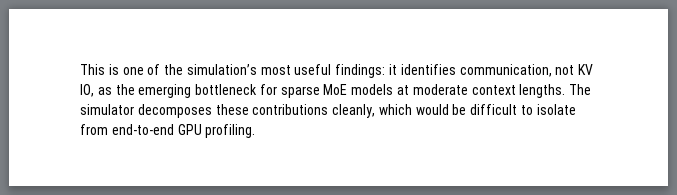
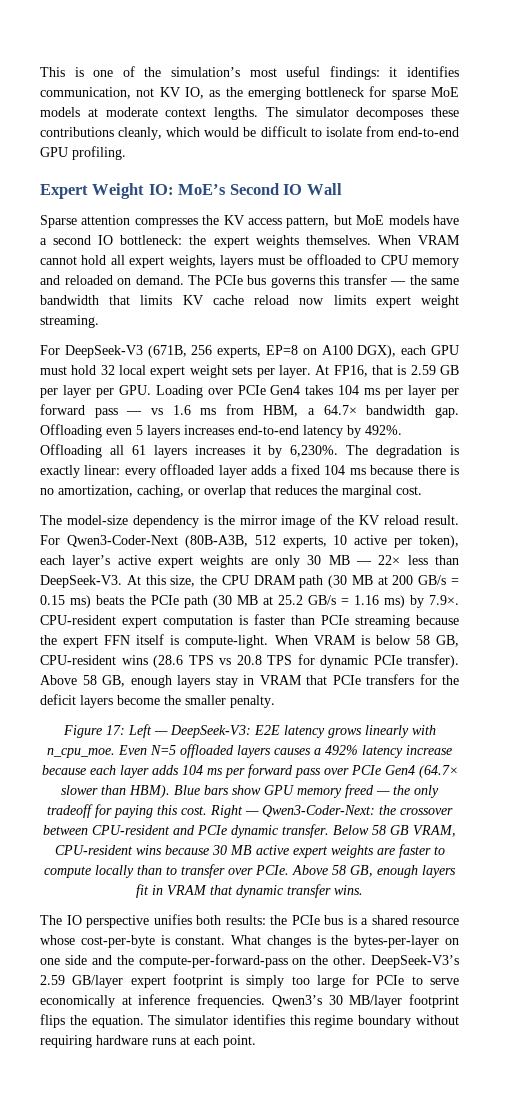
(256, 131) none -> [40,183,342,199] [40,215,459,228] [40,235,460,248] [40,254,459,268] [40,274,459,288] [40,295,460,308] [40,315,99,328] [40,345,460,358] [40,365,459,378] [40,385,459,398] [40,404,459,418] [40,424,402,438] [40,444,459,458] [40,464,460,478] [40,485,422,498] [40,514,460,528] [40,535,459,548] [40,555,459,568] [40,575,460,588] [40,595,459,608] [40,614,459,628] [40,634,459,648] [40,654,459,668] [40,674,459,688] [40,694,275,708] [62,724,436,738] [47,744,452,758] [41,764,458,778] [61,784,439,798] [47,804,453,818] [43,824,456,838] [54,844,445,858] [44,864,456,878] [136,884,363,898] [40,914,459,928] [40,935,459,948] [40,954,459,968] [40,974,459,988] [40,994,460,1008] [40,1014,459,1028] [40,1035,256,1048] // Expert Weight IO: MoE’s Second IO Wall // Sparse attention compresses the KV access pattern, but MoE models have a second IO bottleneck: the expert weights themselves. When VRAM cannot hold all expert weights, layers must be offloaded to CPU memory and reloaded on demand. The PCIe bus governs this transfer — the same bandwidth that limits KV cache reload now limits expert weight streaming. // For DeepSeek-V3 (671B, 256 experts, EP=8 on A100 DGX), each GPU must hold 32 local expert weight sets per layer. At FP16, that is 2.59 GB per layer per GPU. Loading over PCIe Gen4 takes 104 ms per layer per forward pass — vs 1.6 ms from HBM, a 64.7× bandwidth gap. Offloading even 5 layers increases end-to-end latency by 492%. Offloading all 61 layers increases it by 6,230%. The degradation is exactly linear: every offloaded layer adds a fixed 104 ms because there is no amortization, caching, or overlap that reduces the marginal cost. // The model-size dependency is the mirror image of the KV reload result. For Qwen3-Coder-Next (80B-A3B, 512 experts, 10 active per token), each layer’s active expert weights are only 30 MB — 22× less than DeepSeek-V3. At this size, the CPU DRAM path (30 MB at 200 GB/s = 0.15 ms) beats the PCIe path (30 MB at 25.2 GB/s = 1.16 ms) by 7.9×. CPU-resident expert computation is faster than PCIe streaming because the expert FFN itself is compute-light. When VRAM is below 58 GB, CPU-resident wins (28.6 TPS vs 20.8 TPS for dynamic PCIe transfer). Above 58 GB, enough layers stay in VRAM that PCIe transfers for the deficit layers become the smaller penalty. // Figure 17: Left — DeepSeek-V3: E2E latency grows linearly with n_cpu_moe. Even N=5 offloaded layers causes a 492% latency increase because each layer adds 104 ms per forward pass over PCIe Gen4 (64.7× slower than HBM). Blue bars show GPU memory freed — the only tradeoff for paying this cost. Right — Qwen3-Coder-Next: the crossover between CPU-resident and PCIe dynamic transfer. Below 58 GB VRAM, CPU-resident wins because 30 MB active expert weights are faster to compute locally than to transfer over PCIe. Above 58 GB, enough layers fit in VRAM that dynamic transfer wins. // The IO perspective unifies both results: the PCIe bus is a shared resource whose cost-per-byte is constant. What changes is the bytes-per-layer on one side and the compute-per-forward-pass on the other. DeepSeek-V3’s 2.59 GB/layer expert footprint is simply too large for PCIe to serve economically at inference frequencies. Qwen3’s 30 MB/layer footprint flips the equation. The simulator identifies this regime boundary without requiring hardware runs at each point.

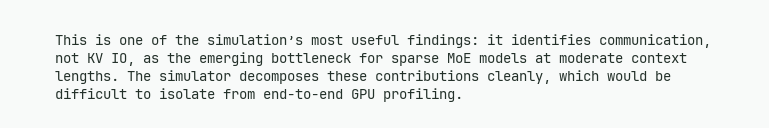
[40,183,342,199] [40,215,459,228] [40,235,460,248] [40,254,459,268] [40,274,459,288] [40,295,460,308] [40,315,99,328] [40,345,460,358] [40,365,459,378] [40,385,459,398] [40,404,459,418] [40,424,402,438] [40,444,459,458] [40,464,460,478] [40,485,422,498] [40,514,460,528] [40,535,459,548] [40,555,459,568] [40,575,460,588] [40,595,459,608] [40,614,459,628] [40,634,459,648] [40,654,459,668] [40,674,459,688] [40,694,275,708] [62,724,436,738] [47,744,452,758] [41,764,458,778] [61,784,439,798] [47,804,453,818] [43,824,456,838] [54,844,445,858] [44,864,456,878] [136,884,363,898] [40,914,459,928] [40,935,459,948] [40,954,459,968] [40,974,459,988] [40,994,460,1008] [40,1014,459,1028] [40,1035,256,1048] // Expert Weight IO: MoE’s Second IO Wall // Sparse attention compresses the KV access pattern, but MoE models have a second IO bottleneck: the expert weights themselves. When VRAM cannot hold all expert weights, layers must be offloaded to CPU memory and reloaded on demand. The PCIe bus governs this transfer — the same bandwidth that limits KV cache reload now limits expert weight streaming. // For DeepSeek-V3 (671B, 256 experts, EP=8 on A100 DGX), each GPU must hold 32 local expert weight sets per layer. At FP16, that is 2.59 GB per layer per GPU. Loading over PCIe Gen4 takes 104 ms per layer per forward pass — vs 1.6 ms from HBM, a 64.7× bandwidth gap. Offloading even 5 layers increases end-to-end latency by 492%. Offloading all 61 layers increases it by 6,230%. The degradation is exactly linear: every offloaded layer adds a fixed 104 ms because there is no amortization, caching, or overlap that reduces the marginal cost. // The model-size dependency is the mirror image of the KV reload result. For Qwen3-Coder-Next (80B-A3B, 512 experts, 10 active per token), each layer’s active expert weights are only 30 MB — 22× less than DeepSeek-V3. At this size, the CPU DRAM path (30 MB at 200 GB/s = 0.15 ms) beats the PCIe path (30 MB at 25.2 GB/s = 1.16 ms) by 7.9×. CPU-resident expert computation is faster than PCIe streaming because the expert FFN itself is compute-light. When VRAM is below 58 GB, CPU-resident wins (28.6 TPS vs 20.8 TPS for dynamic PCIe transfer). Above 58 GB, enough layers stay in VRAM that PCIe transfers for the deficit layers become the smaller penalty. // Figure 17: Left — DeepSeek-V3: E2E latency grows linearly with n_cpu_moe. Even N=5 offloaded layers causes a 492% latency increase because each layer adds 104 ms per forward pass over PCIe Gen4 (64.7× slower than HBM). Blue bars show GPU memory freed — the only tradeoff for paying this cost. Right — Qwen3-Coder-Next: the crossover between CPU-resident and PCIe dynamic transfer. Below 58 GB VRAM, CPU-resident wins because 30 MB active expert weights are faster to compute locally than to transfer over PCIe. Above 58 GB, enough layers fit in VRAM that dynamic transfer wins. // The IO perspective unifies both results: the PCIe bus is a shared resource whose cost-per-byte is constant. What changes is the bytes-per-layer on one side and the compute-per-forward-pass on the other. DeepSeek-V3’s 2.59 GB/layer expert footprint is simply too large for PCIe to serve economically at inference frequencies. Qwen3’s 30 MB/layer footprint flips the equation. The simulator identifies this regime boundary without requiring hardware runs at each point. -> (463, 95) none

